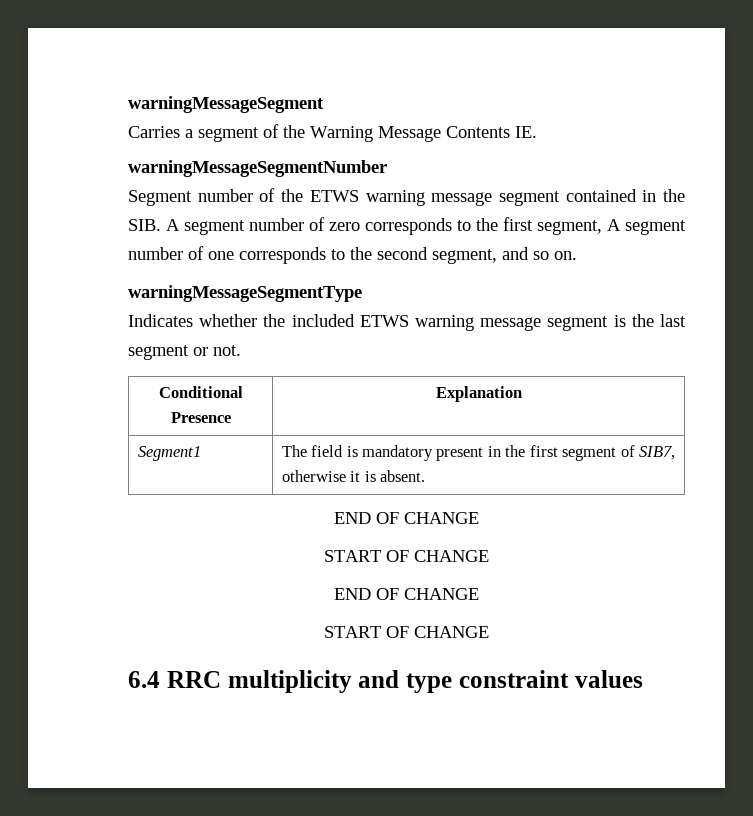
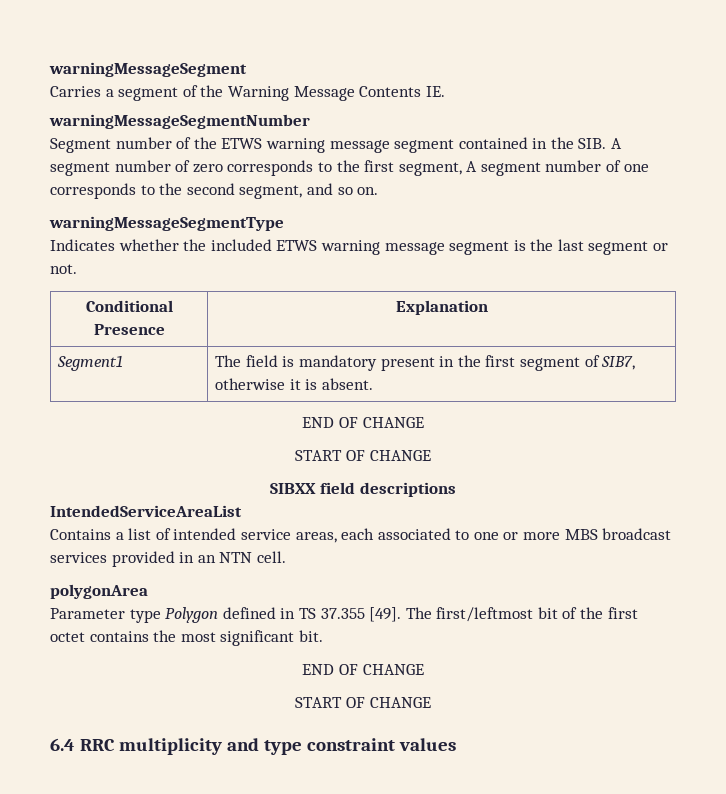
(489, 556) none -> [270,482,456,497] [50,505,242,517] [50,528,672,543] [50,551,286,567] [50,584,148,599] [50,607,638,623] [50,630,323,646] // SIBXX field descriptions // IntendedServiceAreaList // Contains a list of intended service areas, each associated to one or more MBS broadcast services provided in an NTN cell. // polygonArea // Parameter type Polygon defined in TS 37.355 [49]. The first/leftmost bit of the first octet contains the most significant bit.

